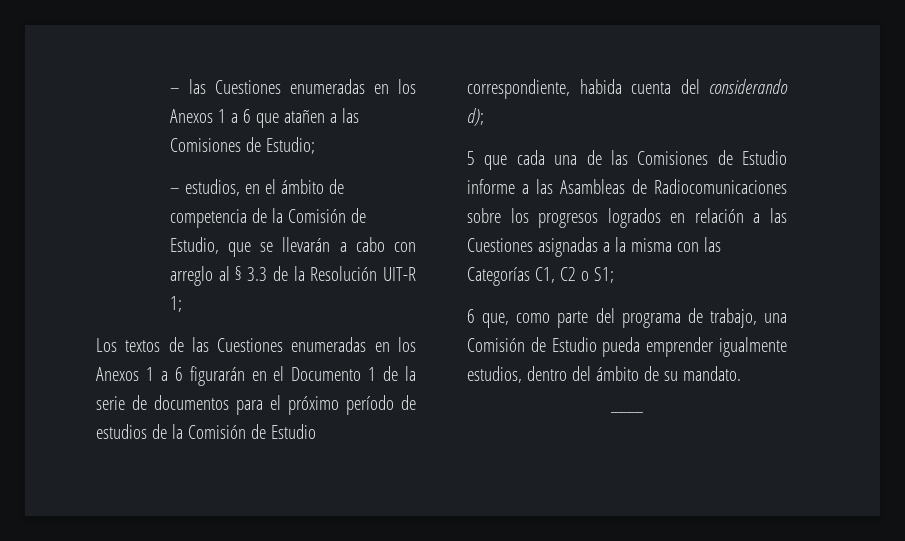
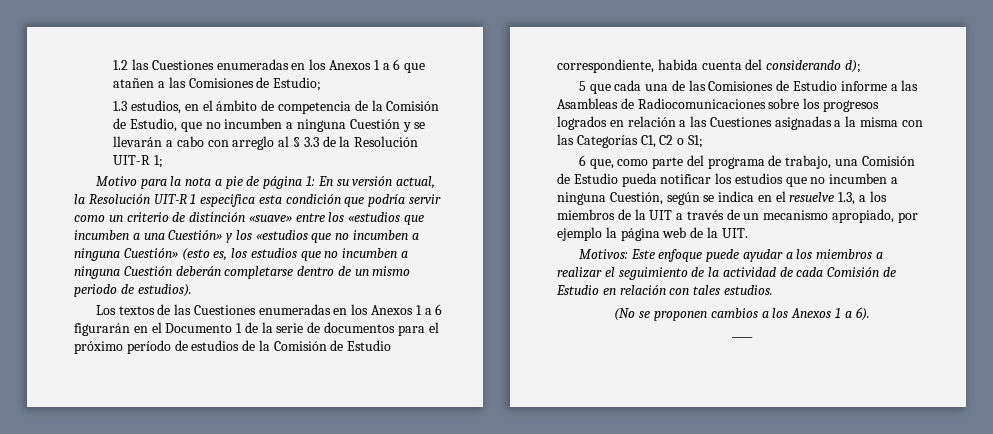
[169,88,180,94] – -> [113,60,129,70] 1.2
[169,188,180,194] – -> [113,101,128,111] 1.3
(252, 249) none -> [205,118,411,132] no incumben a ninguna Cuestión y
(182, 304) none -> [95,176,436,189] [74,194,442,207] [74,212,425,225] [74,230,419,243] [74,248,409,261] [74,266,411,279] [74,284,192,297] // Motivo para la nota a pie de página 1: En su versión actual, la Resolución UIT-R 1 especifica esta condición que podría servir como un criterio de distinción «suave» entre los «estudios que incumben a una Cuestión» y los «estudios que no incumben a ninguna Cuestión» (esto es, los estudios que no incumben a ninguna Cuestión deberán completarse dentro de un mismo periodo de estudios).
[646,337,787,357] [467,366,741,383] emprender igualmente estudios, dentro del ámbito de su mandato. -> [660,173,899,187] [557,191,887,205] [557,209,918,223] [557,227,748,241] [578,249,883,262] [557,267,897,280] [556,285,773,295] [614,307,870,321] notificar los estudios que no incumben a ninguna Cuestión, según se indica en el resuelve 1.3, a los miembros de la UIT a través de un mecanismo apropiado, por ejemplo la página web de la UIT. // Motivos: Este enfoque puede ayudar a los miembros a realizar el seguimiento de la actividad de cada Comisión de Estudio en relación con tales estudios. // (No se proponen cambios a los Anexos 1 a 6).

